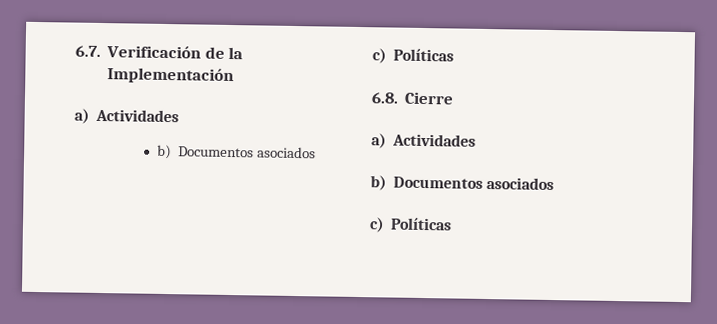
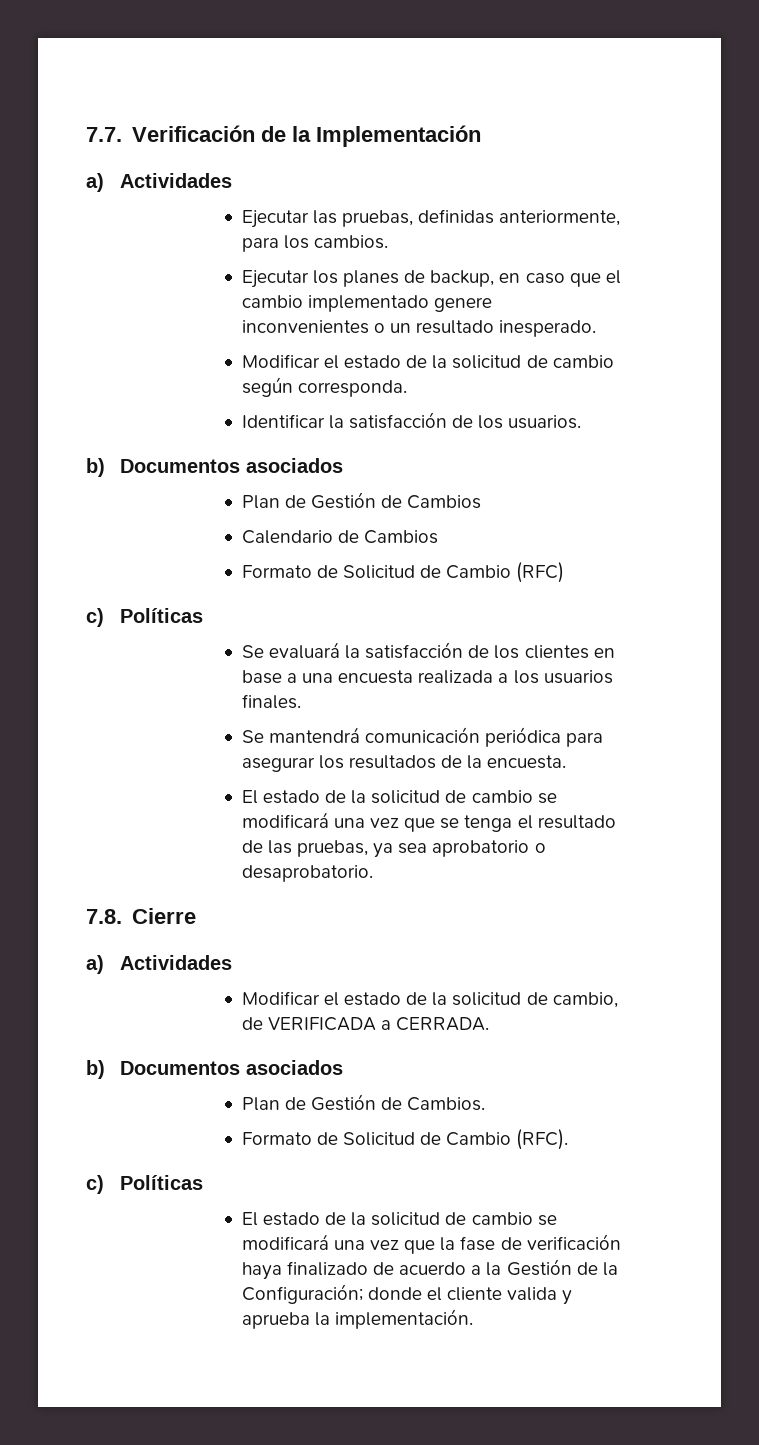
[75,45,101,57] 6.7. -> [86,127,122,142] 7.7.
[156,144,316,160] [372,48,455,64] [371,91,455,105] [371,133,477,149] [370,175,555,191] [369,217,453,233] b) Documentos asociados // c) Políticas // 6.8. Cierre // a) Actividades // b) Documentos asociados // c) Políticas -> [241,209,621,228] [241,235,389,252] [241,270,621,288] [241,295,493,312] [241,320,597,337] [241,354,614,369] [241,377,407,397] [241,412,582,429] [86,458,343,477] [241,492,482,509] [241,530,439,544] [241,562,565,583] [86,608,203,627] [241,642,615,659] [241,670,613,684] [241,694,301,709] [241,727,604,747] [241,755,567,772] [241,790,557,804] [241,812,616,832] [241,840,546,858] [241,865,373,882] [86,908,196,924] [86,955,232,974] [241,991,618,1008] [241,1017,490,1031] [86,1060,343,1079] [241,1094,486,1111] [241,1129,569,1150] [86,1175,203,1194] [241,1212,557,1226] [241,1234,621,1254] [241,1259,618,1280] [241,1284,573,1305] [241,1309,474,1329] Ejecutar las pruebas, definidas anteriormente, para los cambios. // Ejecutar los planes de backup, en caso que el cambio implementado genere inconvenientes o un resultado inesperado. // Modificar el estado de la solicitud de cambio según corresponda. // Identificar la satisfacción de los usuarios. // b) Documentos asociados // Plan de Gestión de Cambios // Calendario de Cambios // Formato de Solicitud de Cambio (RFC) // c) Políticas // Se evaluará la satisfacción de los clientes en base a una encuesta realizada a los usuarios finales. // Se mantendrá comunicación periódica para asegurar los resultados de la encuesta. // El estado de la solicitud de cambio se modificará una vez que se tenga el resultado de las pruebas, ya sea aprobatorio o desaprobatorio. // 7.8. Cierre // a) Actividades // Modificar el estado de la solicitud de cambio, de VERIFICADA a CERRADA. // b) Documentos asociados // Plan de Gestión de Cambios. // Formato de Solicitud de Cambio (RFC). // c) Políticas // El estado de la solicitud de cambio se modificará una vez que la fase de verificación haya finalizado de acuerdo a la Gestión de la Configuración; donde el cliente valida y aprueba la implementación.

